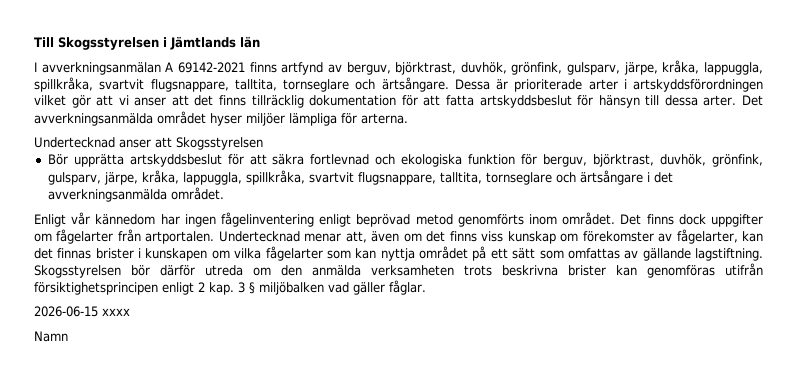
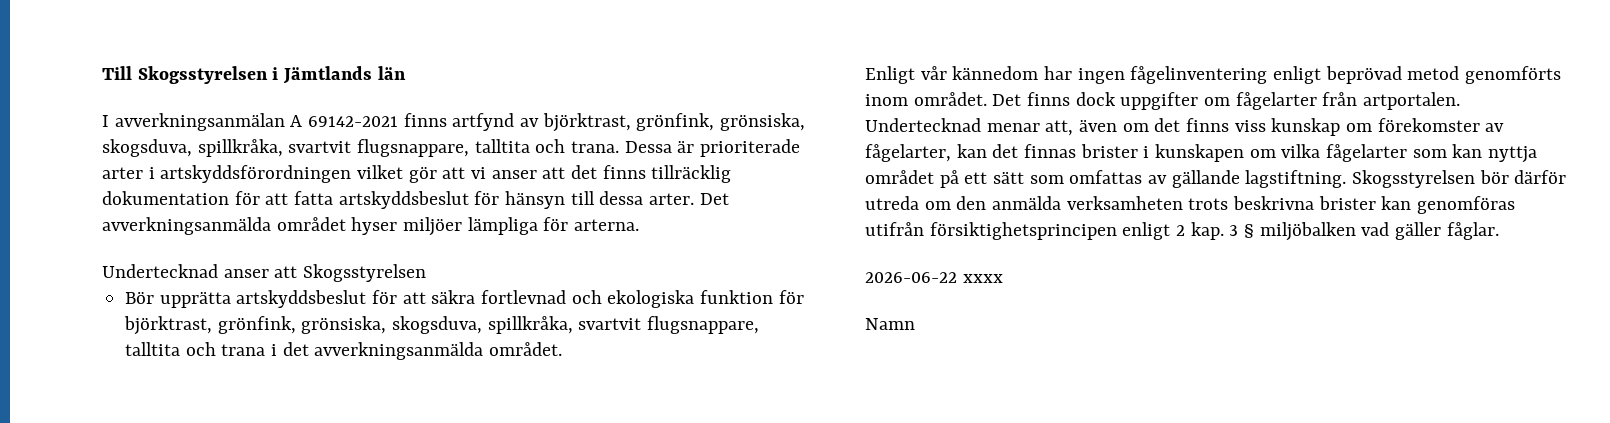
[346,60,763,75] [34,77,449,92] berguv, björktrast, duvhök, grönfink, gulsparv, järpe, kråka, lappuggla, spillkråka, svartvit flugsnappare, talltita, tornseglare och ärtsångare. -> [542,113,806,132] [102,139,620,157] björktrast, grönfink, grönsiska, skogsduva, spillkråka, svartvit flugsnappare, talltita och trana.
[543,154,763,167] [47,170,643,185] berguv, björktrast, duvhök, grönfink, gulsparv, järpe, kråka, lappuggla, spillkråka, svartvit flugsnappare, talltita, tornseglare och ärtsångare -> [124,316,760,335] [125,342,266,356] björktrast, grönfink, grönsiska, skogsduva, spillkråka, svartvit flugsnappare, talltita och trana
[34,306,98,317] 2026-06-15 -> [865,272,957,283] 2026-06-22

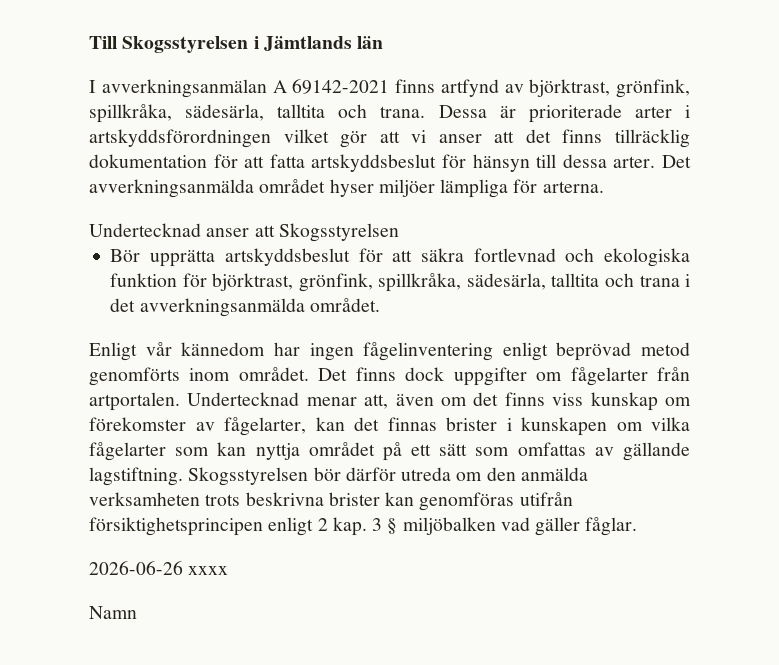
[720,113,806,131] [102,139,470,157] grönsiska, skogsduva, spillkråka, svartvit flugsnappare, -> [89,104,265,123] spillkråka, sädesärla,
[301,316,760,334] grönsiska, skogsduva, spillkråka, svartvit flugsnappare, -> [378,273,546,292] spillkråka, sädesärla,
[865,272,957,283] 2026-06-22 -> [89,561,183,575] 2026-06-26

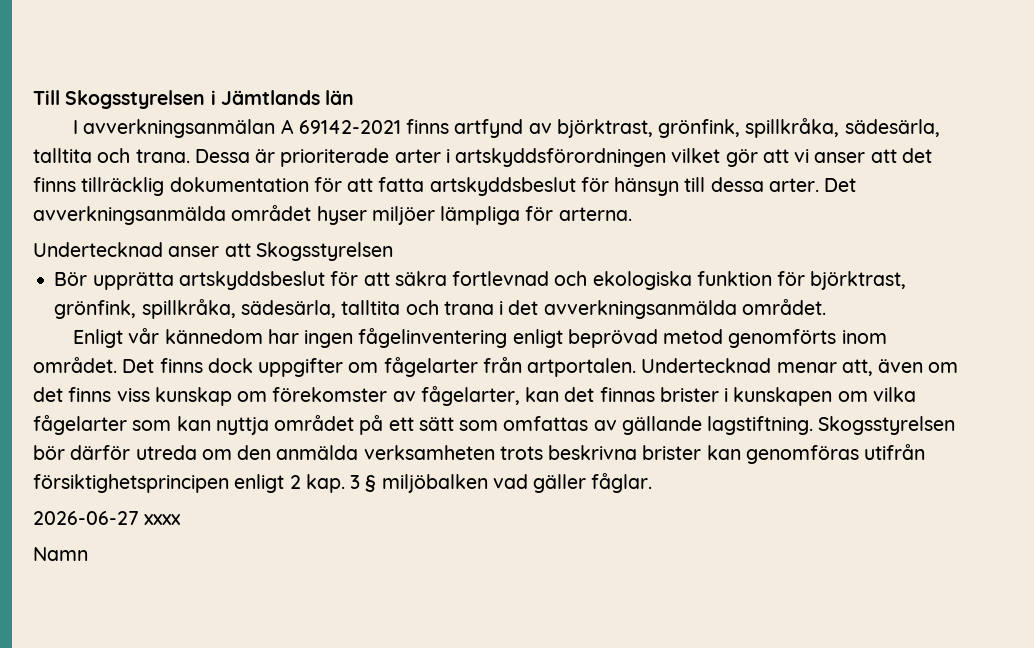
[89,561,183,575] 2026-06-26 -> [33,511,139,525] 2026-06-27

